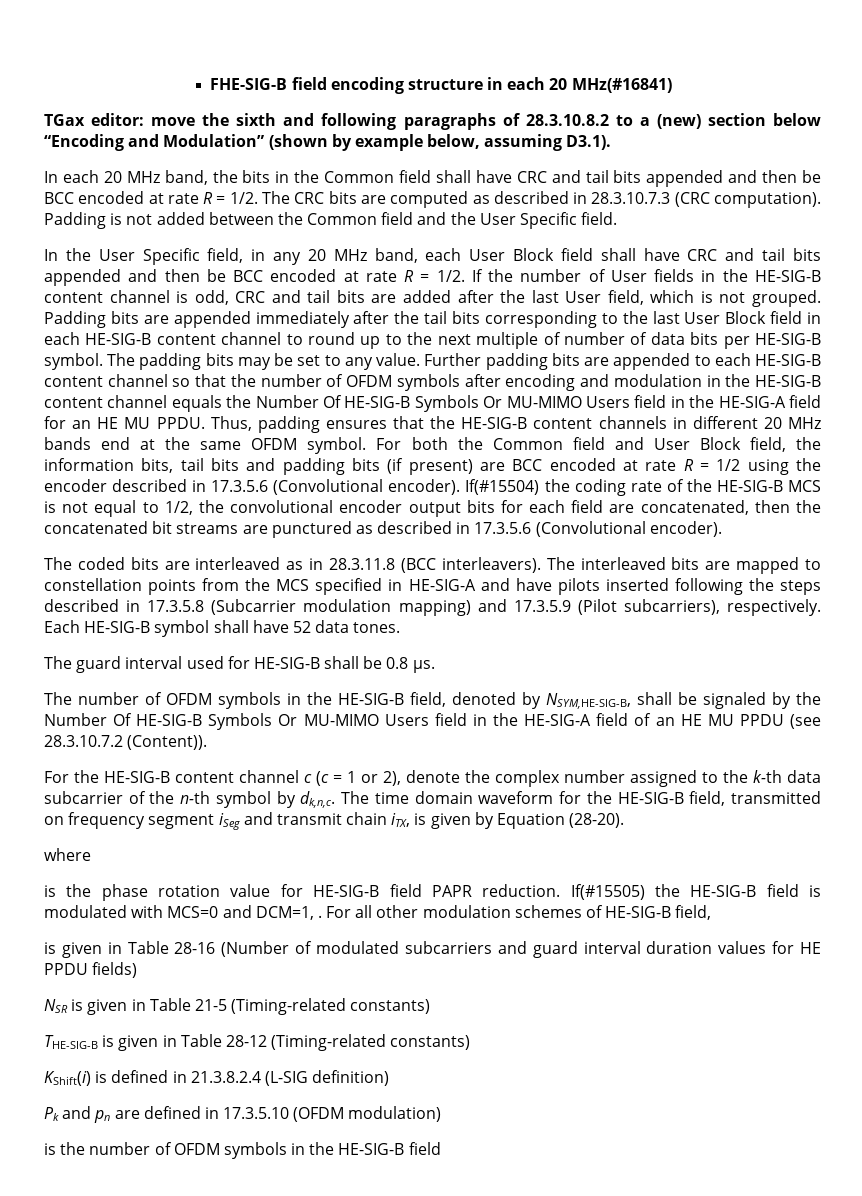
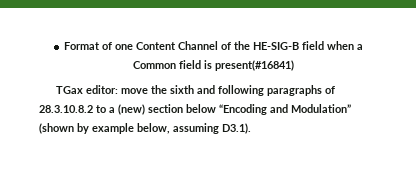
[210,77,672,94] FHE-SIG-B field encoding structure in each 20 MHz(#16841) -> [64,41,364,50] [133,60,295,71] Format of one Content Channel of the HE-SIG-B field when a Common field is present(#16841)
[44,170,821,187] [44,191,821,208] [44,212,618,229] [44,248,822,265] [44,269,822,286] [44,290,821,307] [44,311,821,328] [44,332,821,349] [44,353,822,370] [44,374,822,391] [44,395,821,412] [44,416,821,433] [44,437,821,454] [44,458,822,475] [44,479,822,496] [44,500,821,517] [44,521,722,538] [44,557,822,574] [44,578,821,595] [44,599,822,616] [44,620,401,637] [44,656,435,673] [44,692,821,709] [44,713,822,730] [44,735,208,750] [44,770,821,787] [44,791,822,808] [44,812,625,830] [44,848,91,861] [44,884,821,901] [44,905,712,920] [44,941,821,958] [44,962,138,978] [44,998,431,1015] [44,1034,471,1051] [44,1070,390,1086] [44,1106,442,1123] [44,1142,441,1159] // In each 20 MHz band, the bits in the Common field shall have CRC and tail bits appended and then be BCC encoded at rate R = 1/2. The CRC bits are computed as described in 28.3.10.7.3 (CRC computation). Padding is not added between the Common field and the User Specific field. // In the User Specific field, in any 20 MHz band, each User Block field shall have CRC and tail bits appended and then be BCC encoded at rate R = 1/2. If the number of User fields in the HE-SIG-B content channel is odd, CRC and tail bits are added after the last User field, which is not grouped. Padding bits are appended immediately after the tail bits corresponding to the last User Block field in each HE-SIG-B content channel to round up to the next multiple of number of data bits per HE-SIG-B symbol. The padding bits may be set to any value. Further padding bits are appended to each HE-SIG-B content channel so that the number of OFDM symbols after encoding and modulation in the HE-SIG-B content channel equals the Number Of HE-SIG-B Symbols Or MU-MIMO Users field in the HE-SIG-A field for an HE MU PPDU. Thus, padding ensures that the HE-SIG-B content channels in different 20 MHz bands end at the same OFDM symbol. For both the Common field and User Block field, the information bits, tail bits and padding bits (if present) are BCC encoded at rate R = 1/2 using the encoder described in 17.3.5.6 (Convolutional encoder). If(#15504) the coding rate of the HE-SIG-B MCS is not equal to 1/2, the convolutional encoder output bits for each field are concatenated, then the concatenated bit streams are punctured as described in 17.3.5.6 (Convolutional encoder). // The coded bits are interleaved as in 28.3.11.8 (BCC interleavers). The interleaved bits are mapped to constellation points from the MCS specified in HE-SIG-A and have pilots inserted following the steps described in 17.3.5.8 (Subcarrier modulation mapping) and 17.3.5.9 (Pilot subcarriers), respectively. Each HE-SIG-B symbol shall have 52 data tones. // The guard interval used for HE-SIG-B shall be 0.8 μs. // The number of OFDM symbols in the HE-SIG-B field, denoted by NSYM,HE-SIG-B, shall be signaled by the Number Of HE-SIG-B Symbols Or MU-MIMO Users field in the HE-SIG-A field of an HE MU PPDU (see 28.3.10.7.2 (Content)). // For the HE-SIG-B content channel c (c = 1 or 2), denote the complex number assigned to the k-th data subcarrier of the n-th symbol by dk,n,c. The time domain waveform for the HE-SIG-B field, transmitted on frequency segment iSeg and transmit chain iTX, is given by Equation (28-20). // where // is the phase rotation value for HE-SIG-B field PAPR reduction. If(#15505) the HE-SIG-B field is modulated with MCS=0 and DCM=1, . For all other modulation schemes of HE-SIG-B field, // is given in Table 28-16 (Number of modulated subcarriers and guard interval duration values for HE PPDU fields) // NSR is given in Table 21-5 (Timing-related constants) // THE-SIG-B is given in Table 28-12 (Timing-related constants) // KShift(i) is defined in 21.3.8.2.4 (L-SIG definition) // Pk and pn are defined in 17.3.5.10 (OFDM modulation) // is the number of OFDM symbols in the HE-SIG-B field -> (251, 128) none

